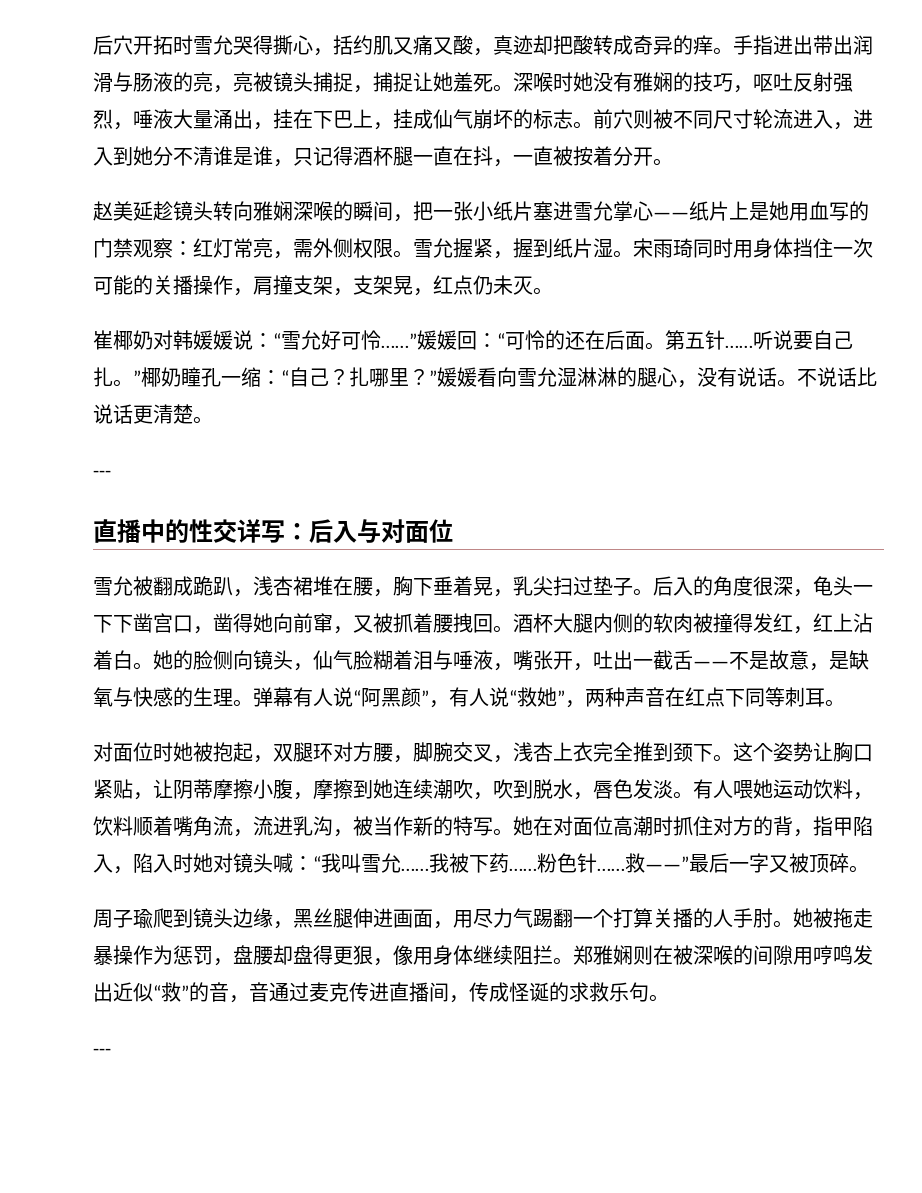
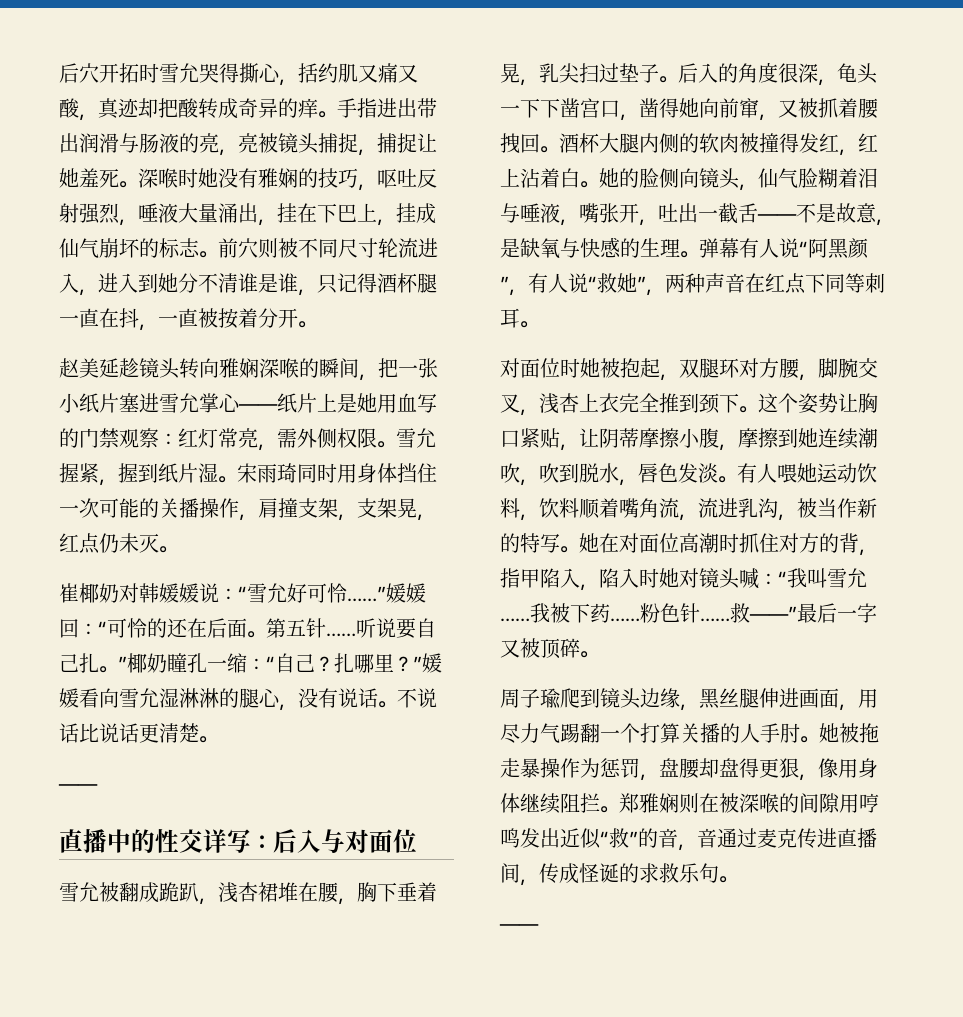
[93,470,111,477] --- -> [58,784,98,791] ——
[93,1048,111,1055] --- -> [499,924,539,931] ——

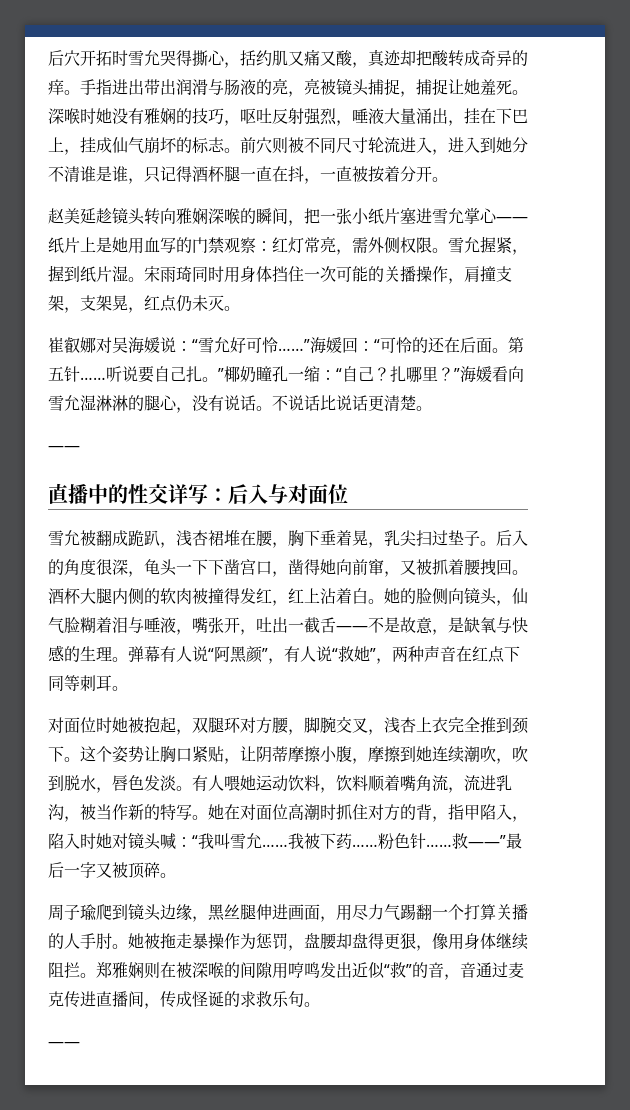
[79,583,179,603] 椰奶对韩媛 -> [64,337,144,354] 叡娜对吴海
[386,583,406,603] 媛 -> [310,337,326,354] 海
[422,653,442,673] 媛 -> [460,366,476,383] 海

